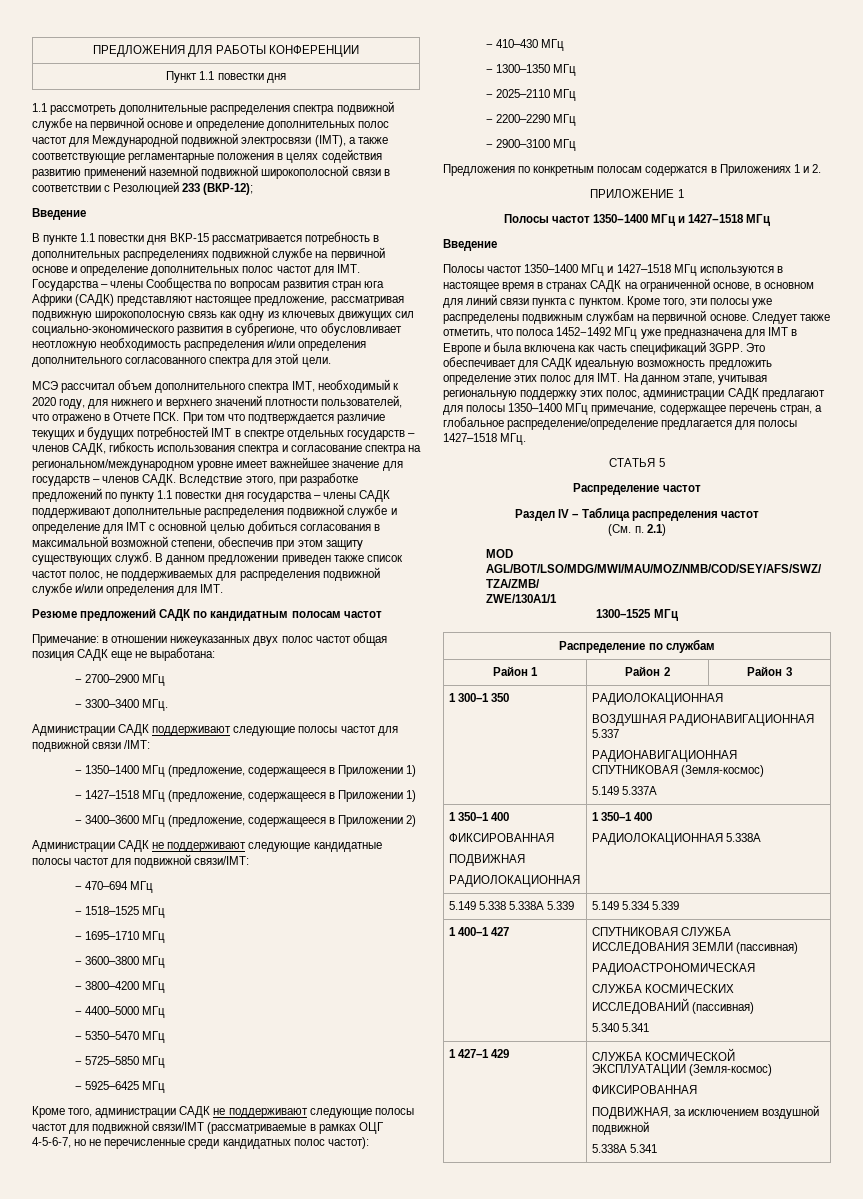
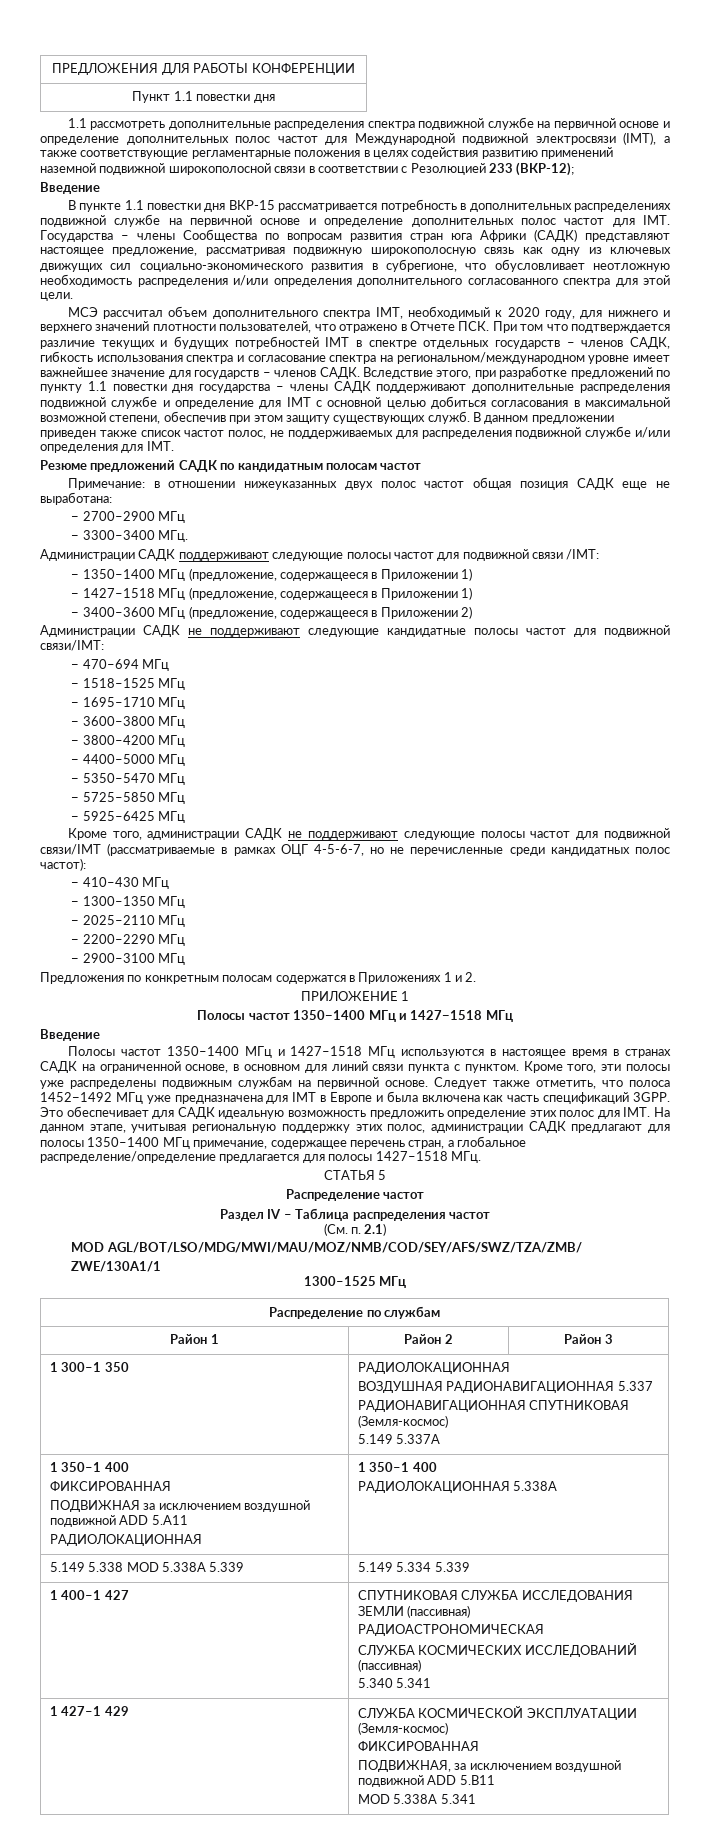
(525, 860) none -> [143,1500,311,1512] [49,1515,188,1527] за исключением воздушной подвижной ADD 5.A11
(506, 905) none -> [126,1562,159,1572] MOD
(649, 1128) // -> [427,1775,495,1785] [357,1794,390,1804] ADD 5.B11 // MOD

